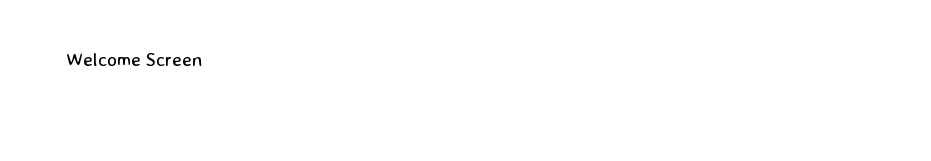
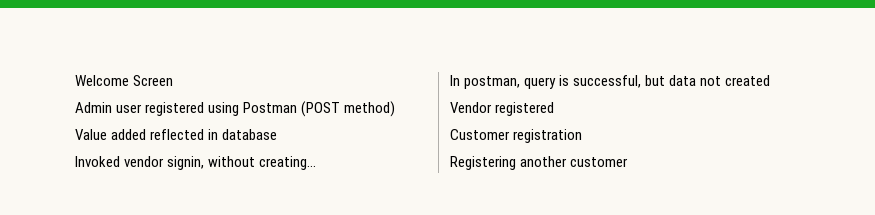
(203, 59) none -> [75,101,396,117] [75,129,278,140] [75,156,317,170] [450,75,771,89] [450,102,555,116] [450,129,583,143] [450,156,629,170] // Admin user registered using Postman (POST method) // Value added reflected in database // Invoked vendor signin, without creating… // In postman, query is successful, but data not created // Vendor registered // Customer registration // Registering another customer

